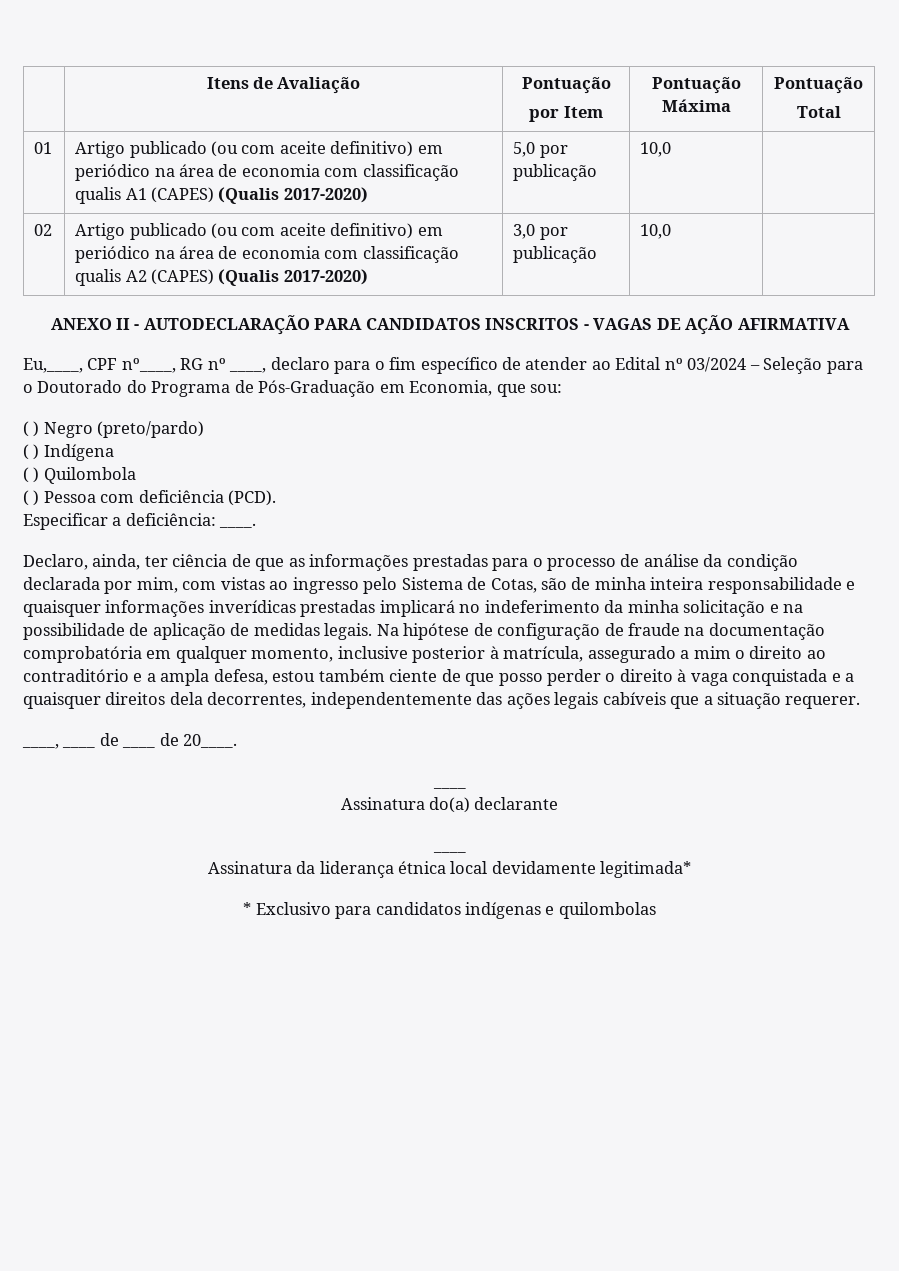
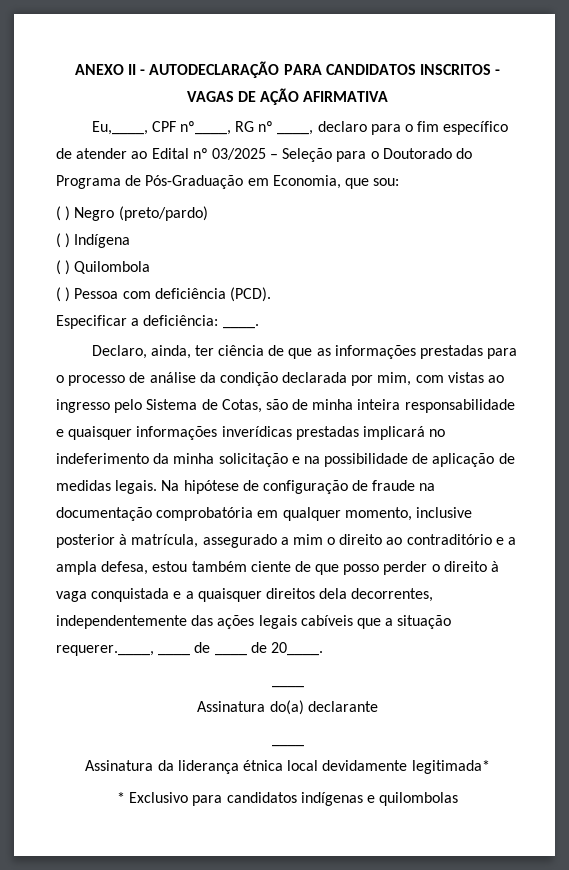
[206,77,361,94] [521,77,611,94] [529,106,603,122] [651,77,741,94] [661,99,731,112] [774,77,863,94] [796,106,841,118] [34,142,53,154] [75,141,443,158] [75,164,459,181] [75,187,368,204] [513,142,568,158] [513,164,598,181] [640,142,672,157] [34,224,53,236] [75,223,443,240] [75,246,459,263] [75,269,368,286] [513,224,568,240] [513,246,598,263] [640,224,672,239] | Itens de Avaliação | Pontuação // por Item | Pontuação Máxima | Pontuação // Total // 01 | Artigo publicado (ou com aceite definitivo) em periódico na área de economia com classificação qualis A1 (CAPES) (Qualis 2017-2020) | 5,0 por publicação | 10,0 | // 02 | Artigo publicado (ou com aceite definitivo) em periódico na área de economia com classificação qualis A2 (CAPES) (Qualis 2017-2020) | 3,0 por publicação | 10,0 | // -> (74, 69) none
[687,357,747,372] 03/2024 -> [211,148,266,160] 03/2025
[785,696,861,709] [22,744,59,749] requerer. // ____, -> [56,645,154,656] requerer.____,

